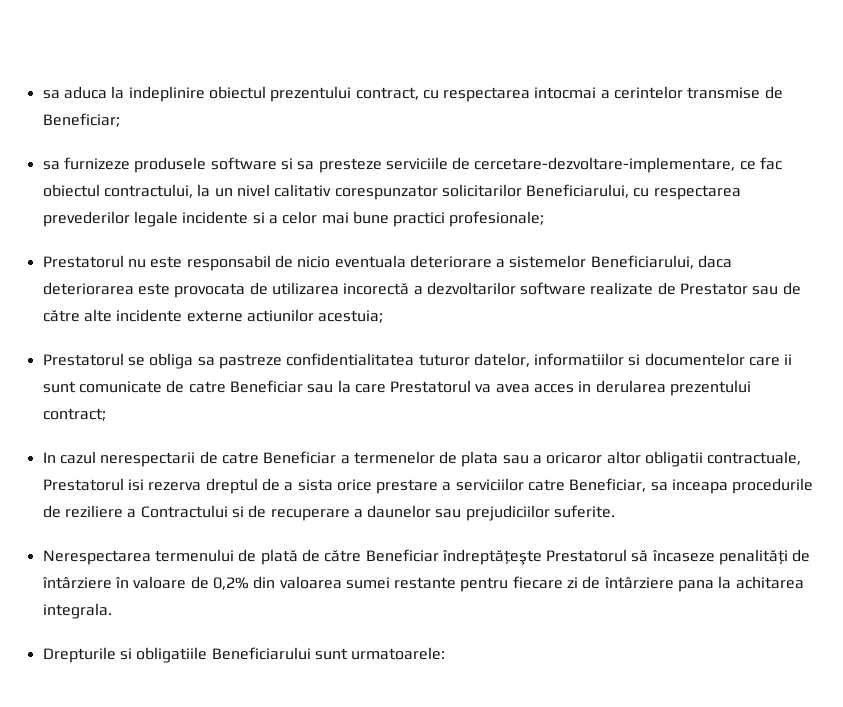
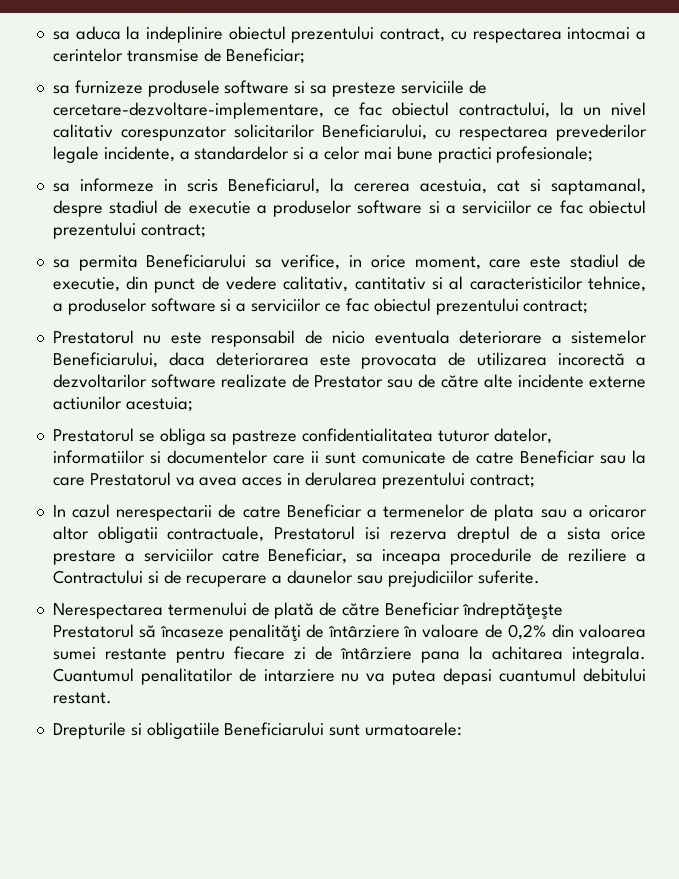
[182,211,249,224] incidente -> [103,146,290,162] incidente, a standardelor
(545, 219) none -> [52,178,646,195] [52,200,646,217] [52,222,206,239] [52,254,646,271] [52,276,646,293] [52,298,589,315] // sa informeze in scris Beneficiarul, la cererea acestuia, cat si saptamanal, despre stadiul de executie a produselor software si a serviciilor ce fac obiectul prezentului contract; // sa permita Beneficiarului sa verifice, in orice moment, care este stadiul de executie, din punct de vedere calitativ, cantitativ si al caracteristicilor tehnice, a produselor software si a serviciilor ce fac obiectul prezentului contract;
(112, 611) none -> [52,668,646,685] [52,692,112,704] Cuantumul penalitatilor de intarziere nu va putea depasi cuantumul debitului restant.

